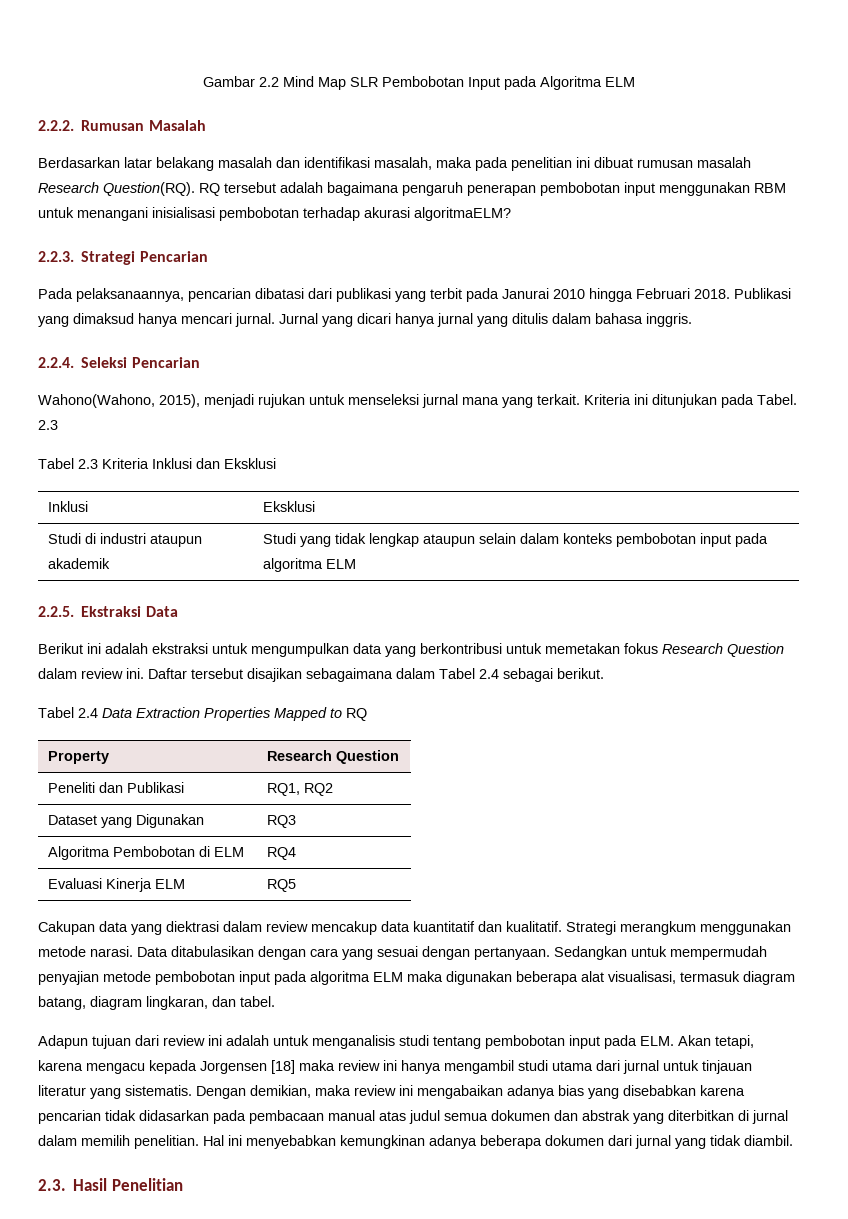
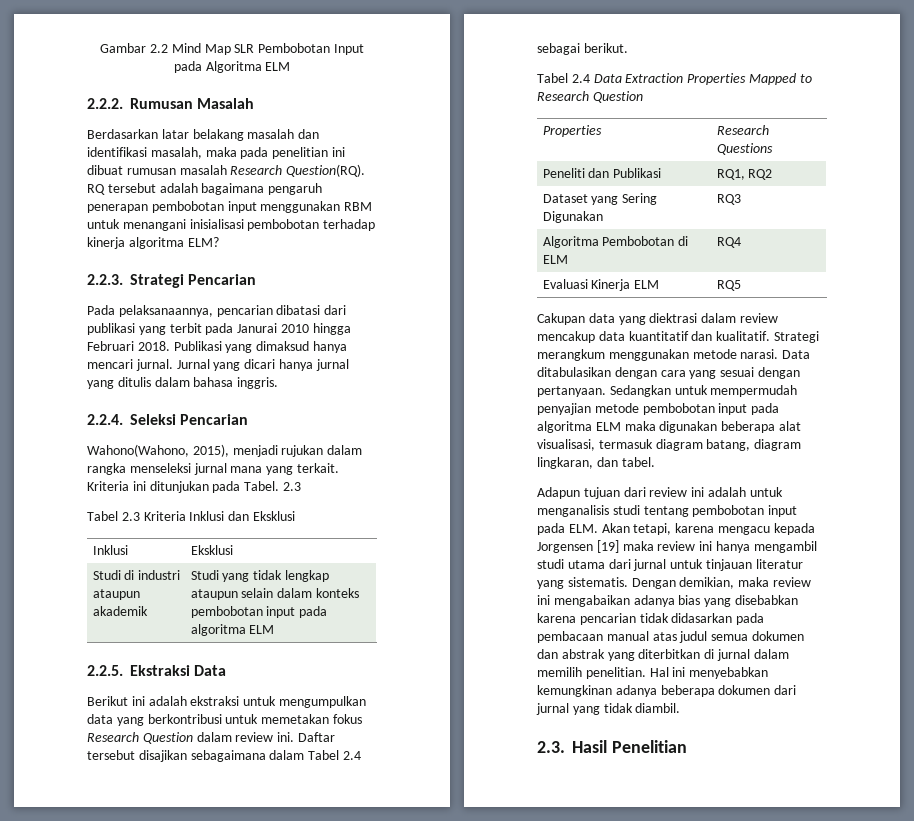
[364,207,511,221] akurasi algoritmaELM? -> [87,237,219,249] kinerja algoritma ELM?
[309,394,345,405] untuk -> [327,445,363,455] [87,463,126,475] dalam rangka
[346,708,367,721] [47,751,109,764] [266,750,399,764] RQ // Property | Research Question -> [537,91,643,103] [542,125,602,137] [716,125,769,135] [716,143,773,155] Research Question // Properties | Research Questions
(132, 822) none -> [622,193,658,205] Sering
[271,1060,295,1074] [18] -> [596,540,619,553] [19]

